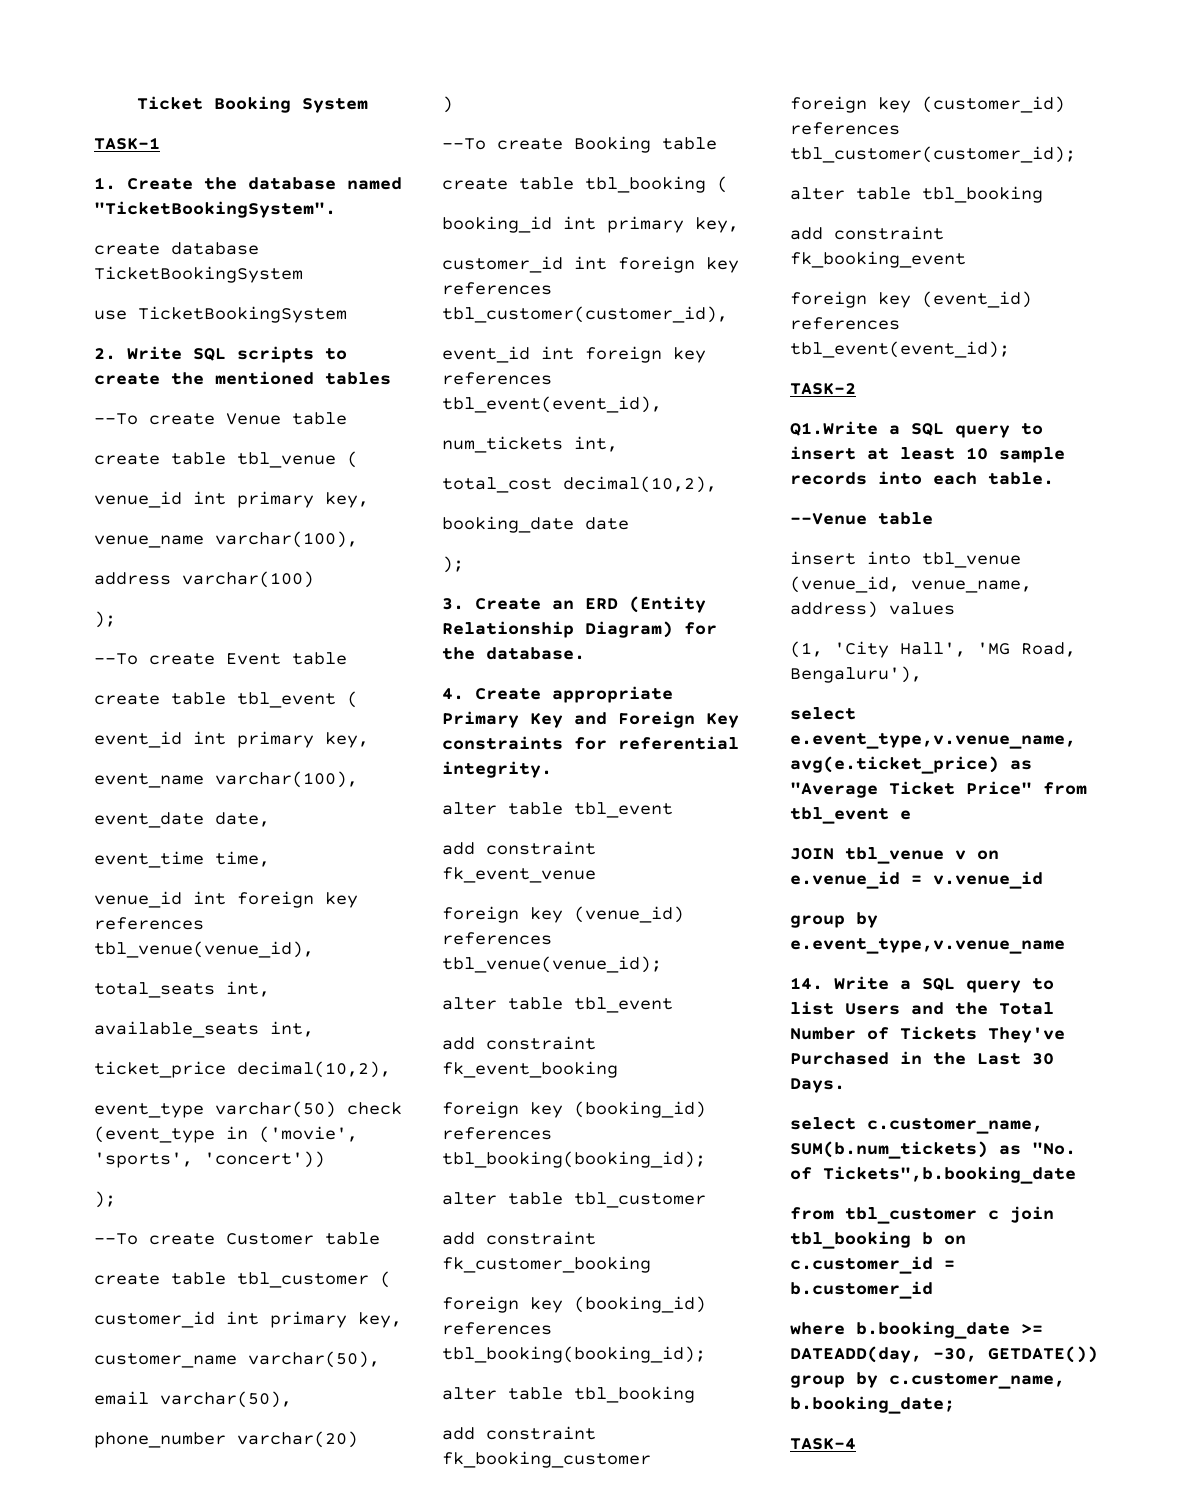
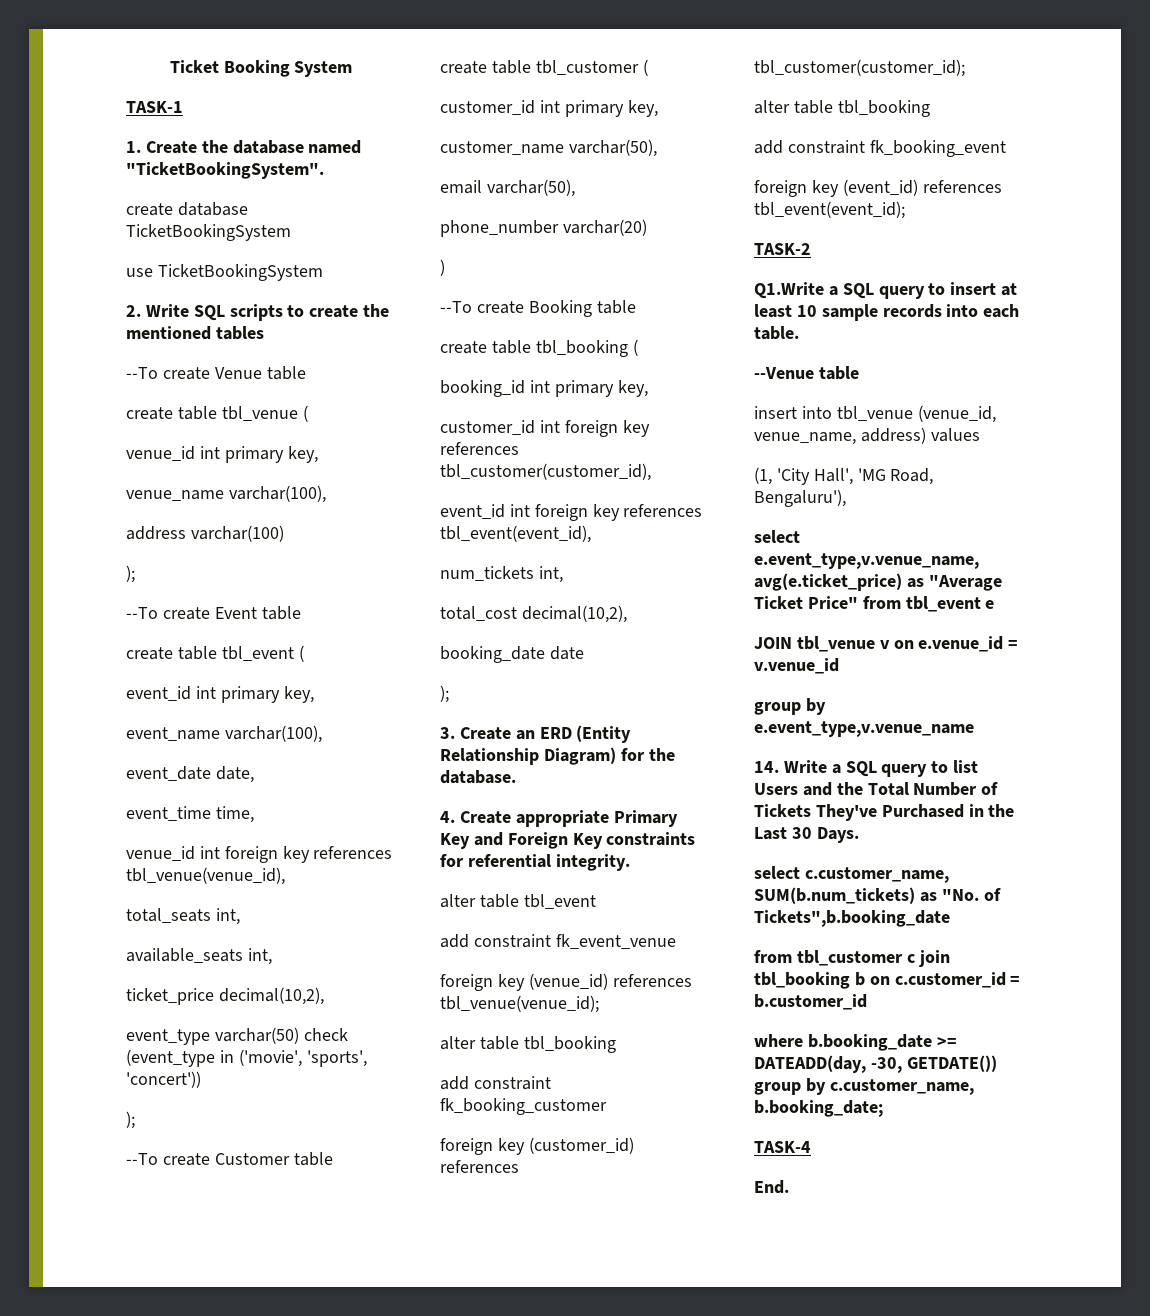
[442,997,673,1013] [442,1036,596,1050] [442,1061,618,1078] [442,1101,706,1118] [442,1127,552,1140] [442,1151,706,1168] [442,1192,706,1208] [442,1231,596,1245] [442,1256,651,1273] [442,1296,706,1313] [442,1322,552,1335] [442,1346,706,1363] // alter table tbl_event // add constraint fk_event_booking // foreign key (booking_id) references tbl_booking(booking_id); // alter table tbl_customer // add constraint fk_customer_booking // foreign key (booking_id) references tbl_booking(booking_id); -> (599, 1004) none
(856, 1443) none -> [754,1180,789,1194] // End.

